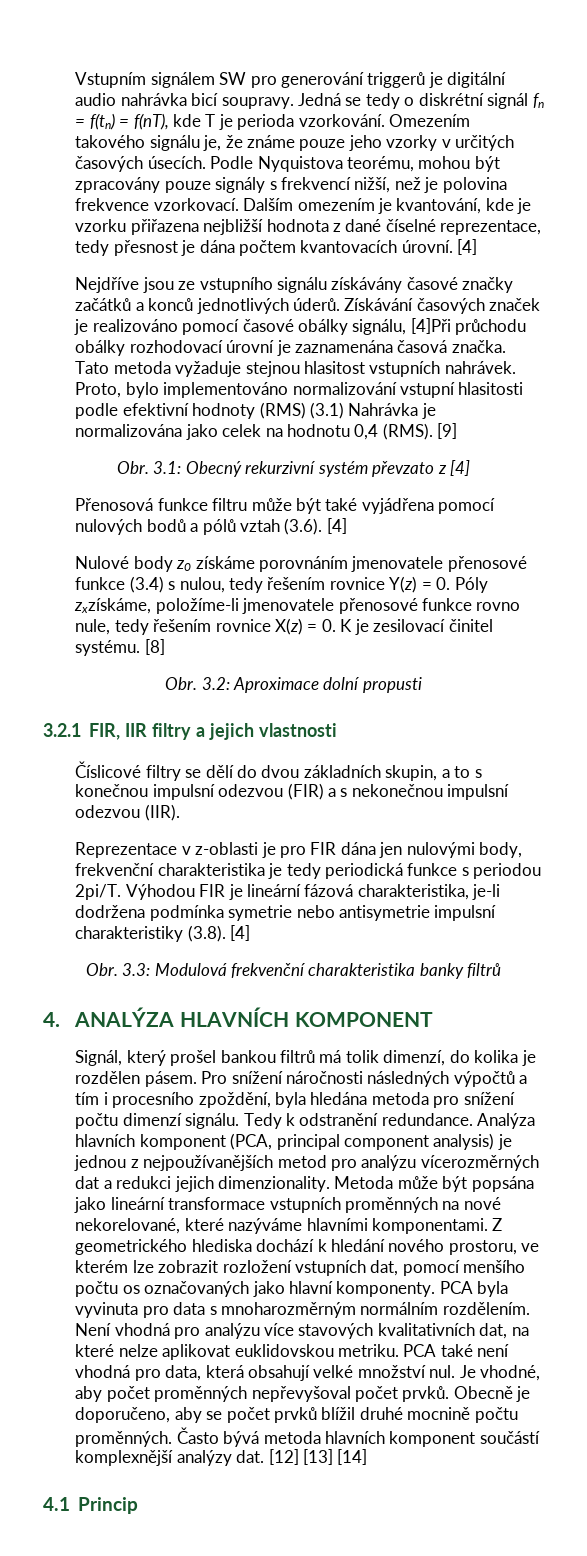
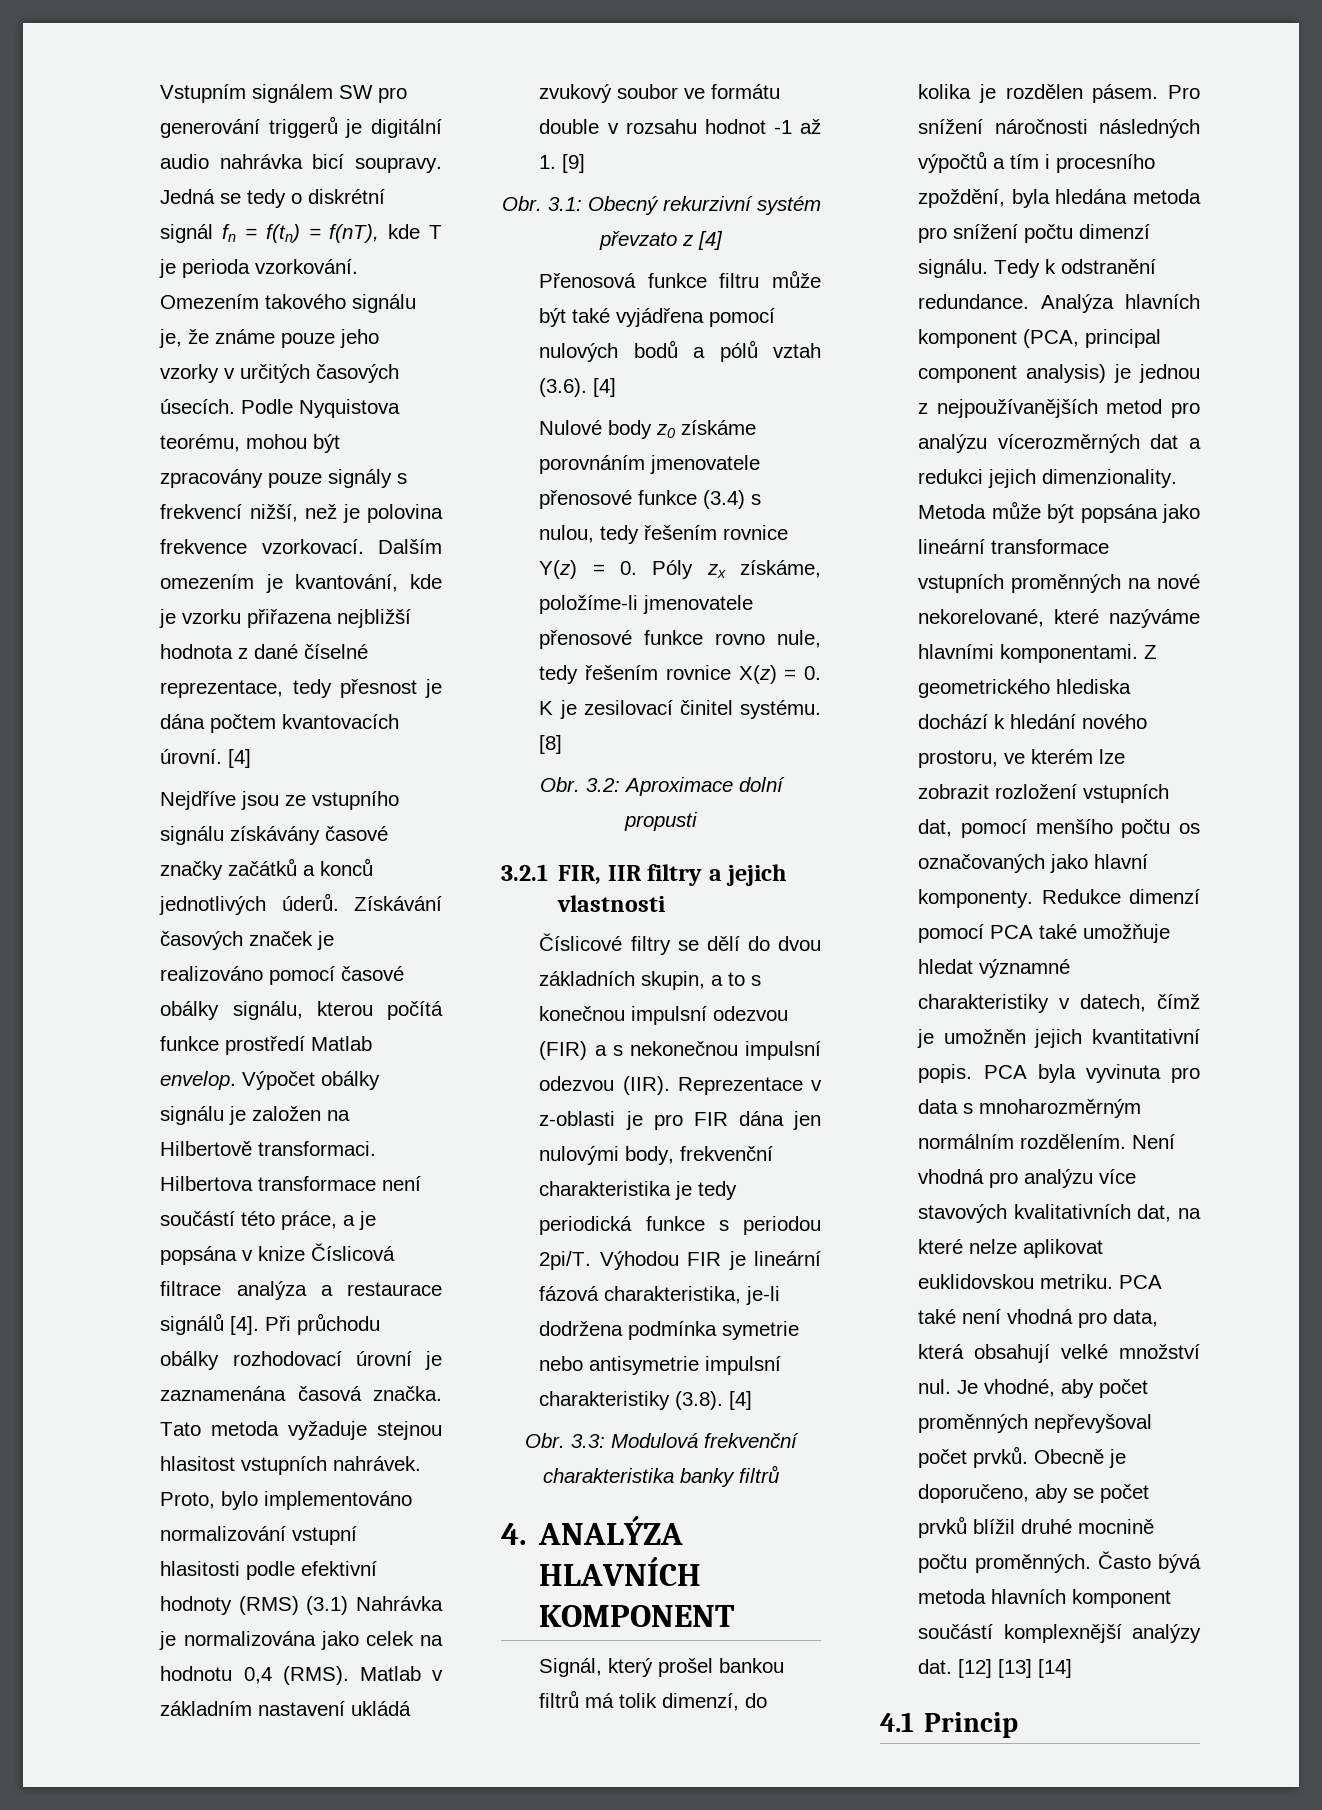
[410,318,451,334] [4]Při -> [316,1001,443,1020] [160,1036,373,1055] [160,1071,381,1090] [160,1106,351,1125] [160,1141,377,1156] [160,1176,422,1191] [160,1211,377,1230] [160,1243,396,1265] [160,1281,442,1300] [160,1313,292,1335] kterou počítá funkce prostředí Matlab envelop. Výpočet obálky signálu je založen na Hilbertově transformaci. Hilbertova transformace není součástí této práce, a je popsána v knize Číslicová filtrace analýza a restaurace signálů [4]. Při
(433, 431) none -> [359,1666,443,1681] [160,1701,412,1716] [539,84,781,103] [539,119,821,134] [539,155,557,169] Matlab v základním nastavení ukládá zvukový soubor ve formátu double v rozsahu hodnot -1 až 1.
[74,598,152,614] zxzískáme, -> [706,560,821,578] zx získáme,
(180, 812) // -> (670, 1085) none
(436, 1289) none -> [1041,889,1200,904] [918,924,1171,943] [918,959,1071,978] [918,994,1200,1013] [917,1029,1200,1048] [918,1064,973,1083] Redukce dimenzí pomocí PCA také umožňuje hledat významné charakteristiky v datech, čímž je umožněn jejich kvantitativní popis.

